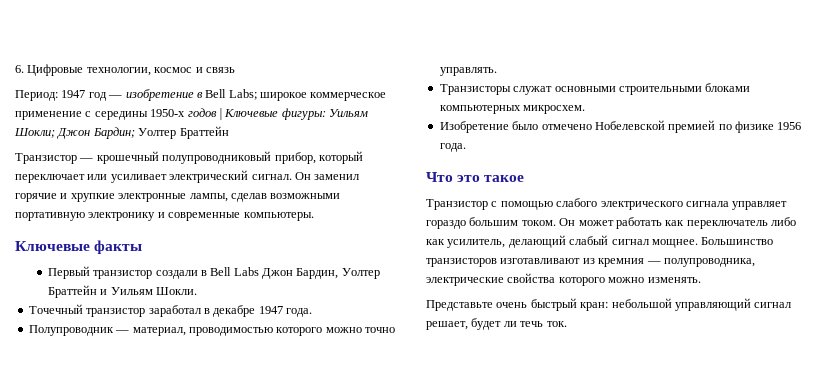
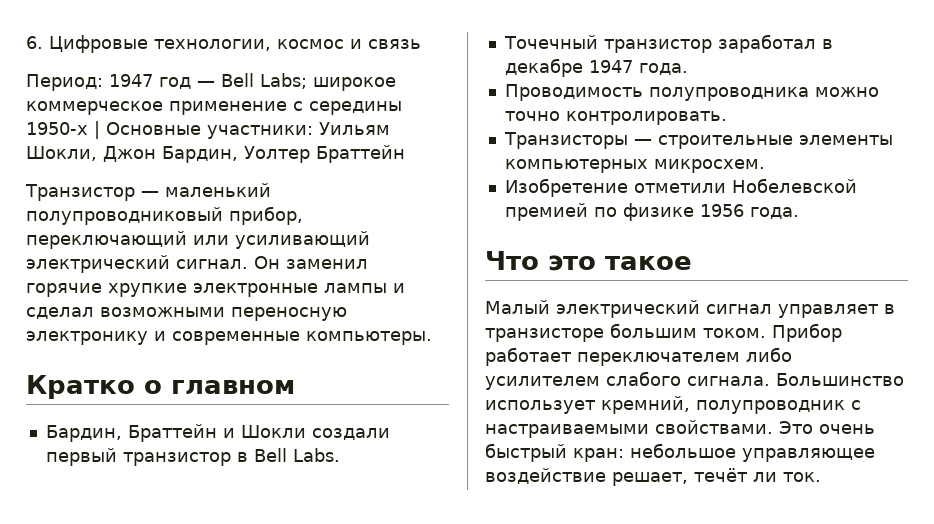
[125,89,203,101] изобретение в -> (215, 84) none
[187,108,368,120] [14,127,135,139] годов | Ключевые фигуры: Уильям Шокли; Джон Бардин; -> [94,121,390,139] [26,146,238,163] | Основные участники: Уильям Шокли, Джон Бардин,
[96,151,159,164] крошечный -> [165,183,271,197] маленький
[318,151,363,164] [15,174,167,183] который переключает или усиливает -> [26,231,370,249] переключающий или усиливающий
[60,193,68,199] и -> (102, 290) none
[189,193,341,202] [15,212,85,221] лампы, сделав возможными портативную -> [324,283,405,293] [26,307,347,321] лампы и сделал возможными переносную
[15,240,143,254] [47,266,380,279] [47,285,197,298] Ключевые факты // Первый транзистор создали в Bell Labs Джон Бардин, Уолтер Браттейн и Уильям Шокли. -> [26,375,295,399] [45,424,390,442] [45,448,340,466] Кратко о главном // Бардин, Браттейн и Шокли создали первый транзистор в Bell Labs.
[28,325,323,336] Полупроводник — материал, проводимостью которого -> [504,84,809,101] Проводимость полупроводника
[439,67,497,76] управлять. -> [565,111,727,125] контролировать.
[513,83,751,95] служат основными строительными блоками -> [633,135,893,149] — строительные элементы
[512,121,592,130] было отмечено -> [633,183,726,193] отметили
[426,198,788,210] [426,217,796,229] [426,235,774,248] [426,258,755,267] [426,273,701,286] [426,298,792,311] [426,318,544,330] Транзистор с помощью слабого электрического сигнала управляет гораздо большим током. Он может работать как переключатель либо как усилитель, делающий слабый сигнал мощнее. Большинство транзисторов изготавливают из кремния — полупроводника, электрические свойства которого можно изменять. // Представьте очень быстрый кран: небольшой управляющий сигнал решает, будет ли течь -> [485,300,895,318] [485,323,842,342] [485,347,792,366] [485,371,904,390] [485,396,861,414] [485,420,875,438] [485,443,875,462] [485,468,777,486] Малый электрический сигнал управляет в транзисторе большим током. Прибор работает переключателем либо усилителем слабого сигнала. Большинство использует кремний, полупроводник с настраиваемыми свойствами. Это очень быстрый кран: небольшое управляющее воздействие решает, течёт ли

